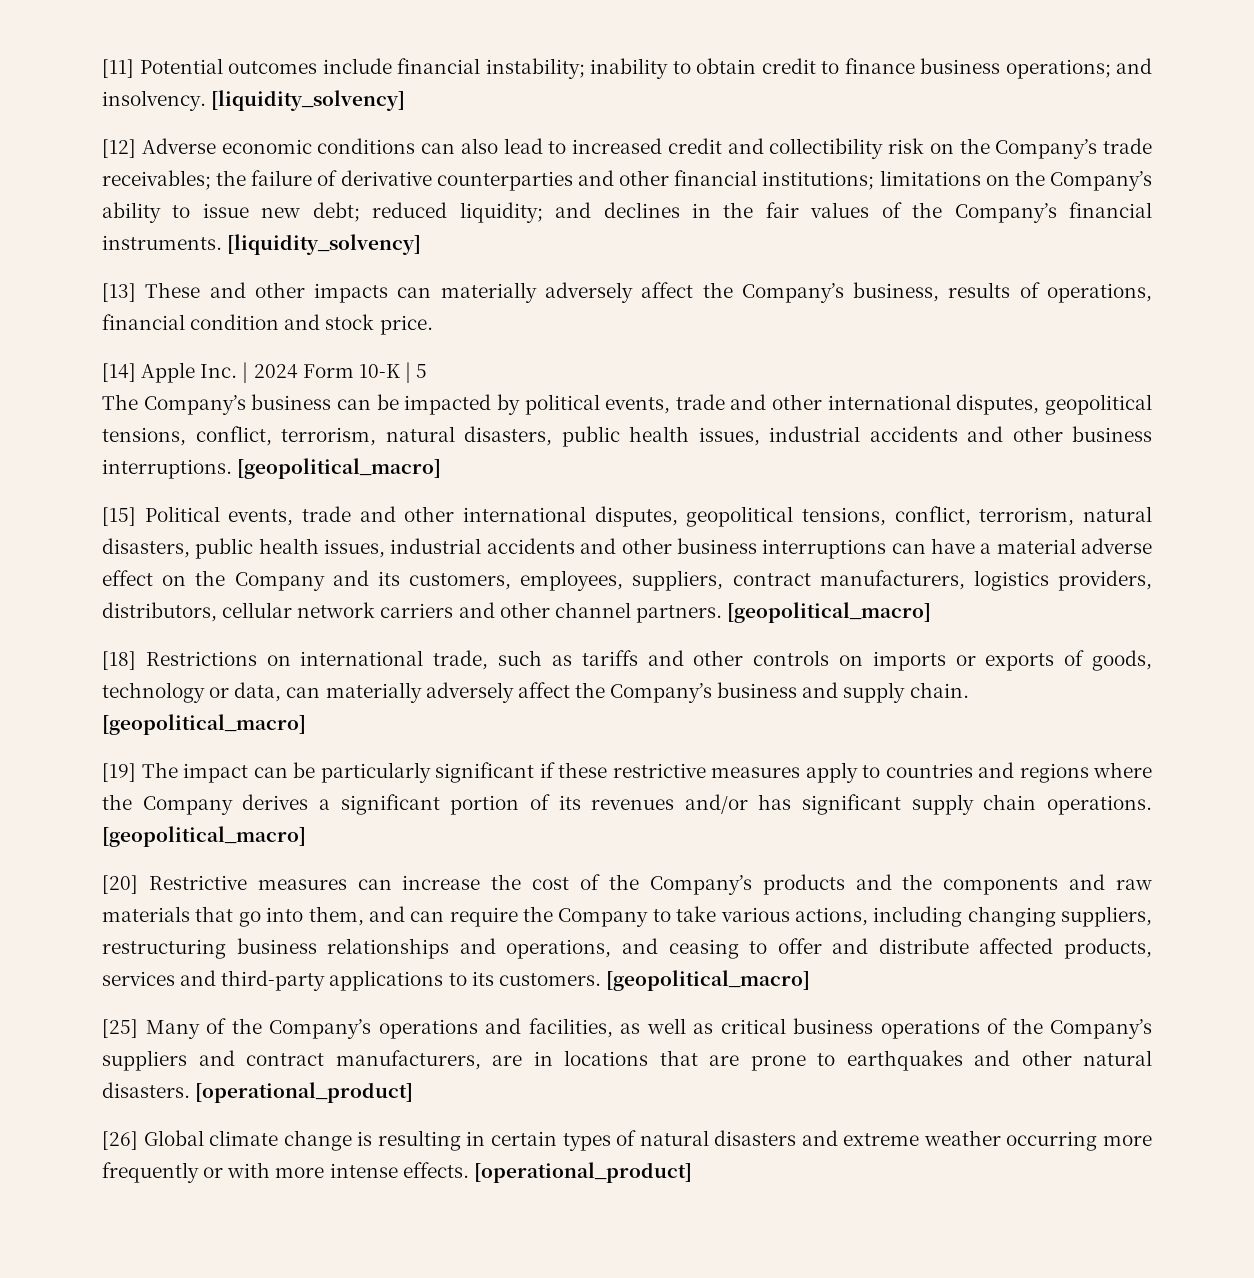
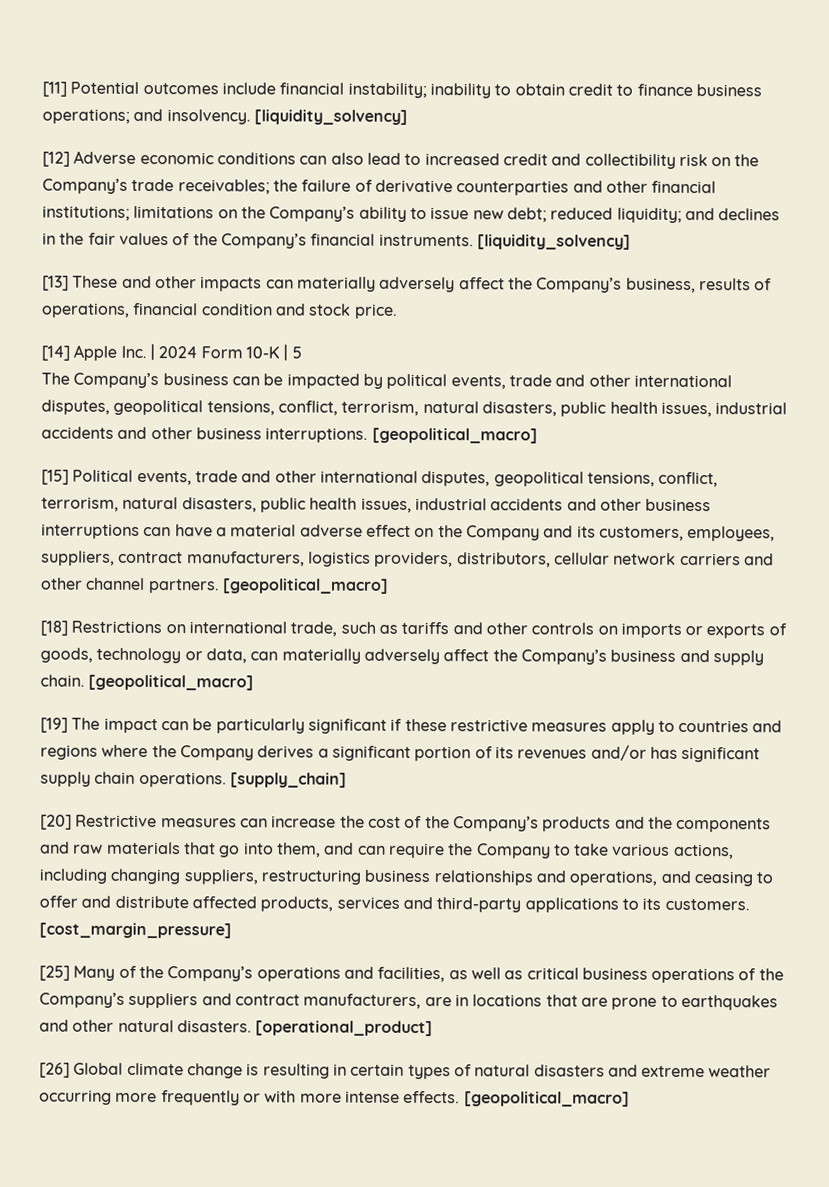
[102,826,306,847] [geopolitical_macro] -> [229,772,347,788] [supply_chain]
[605,970,810,991] [geopolitical_macro] -> [39,922,232,939] [cost_margin_pressure]
[473,1162,692,1183] [operational_product] -> [463,1091,630,1107] [geopolitical_macro]

